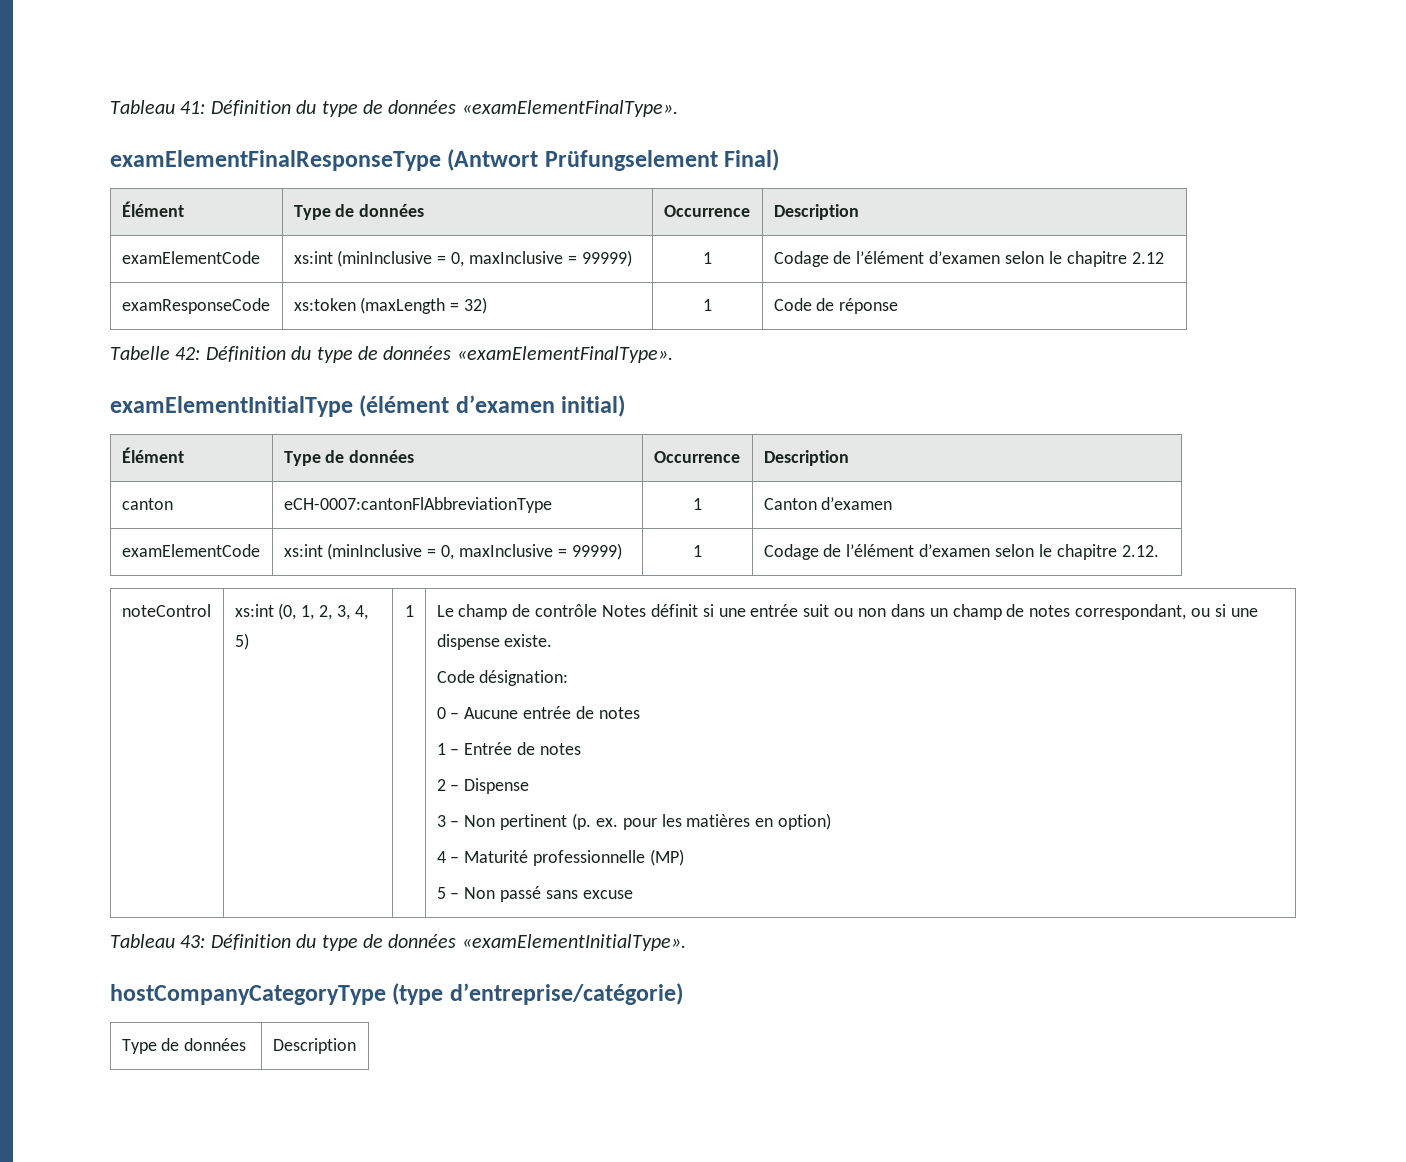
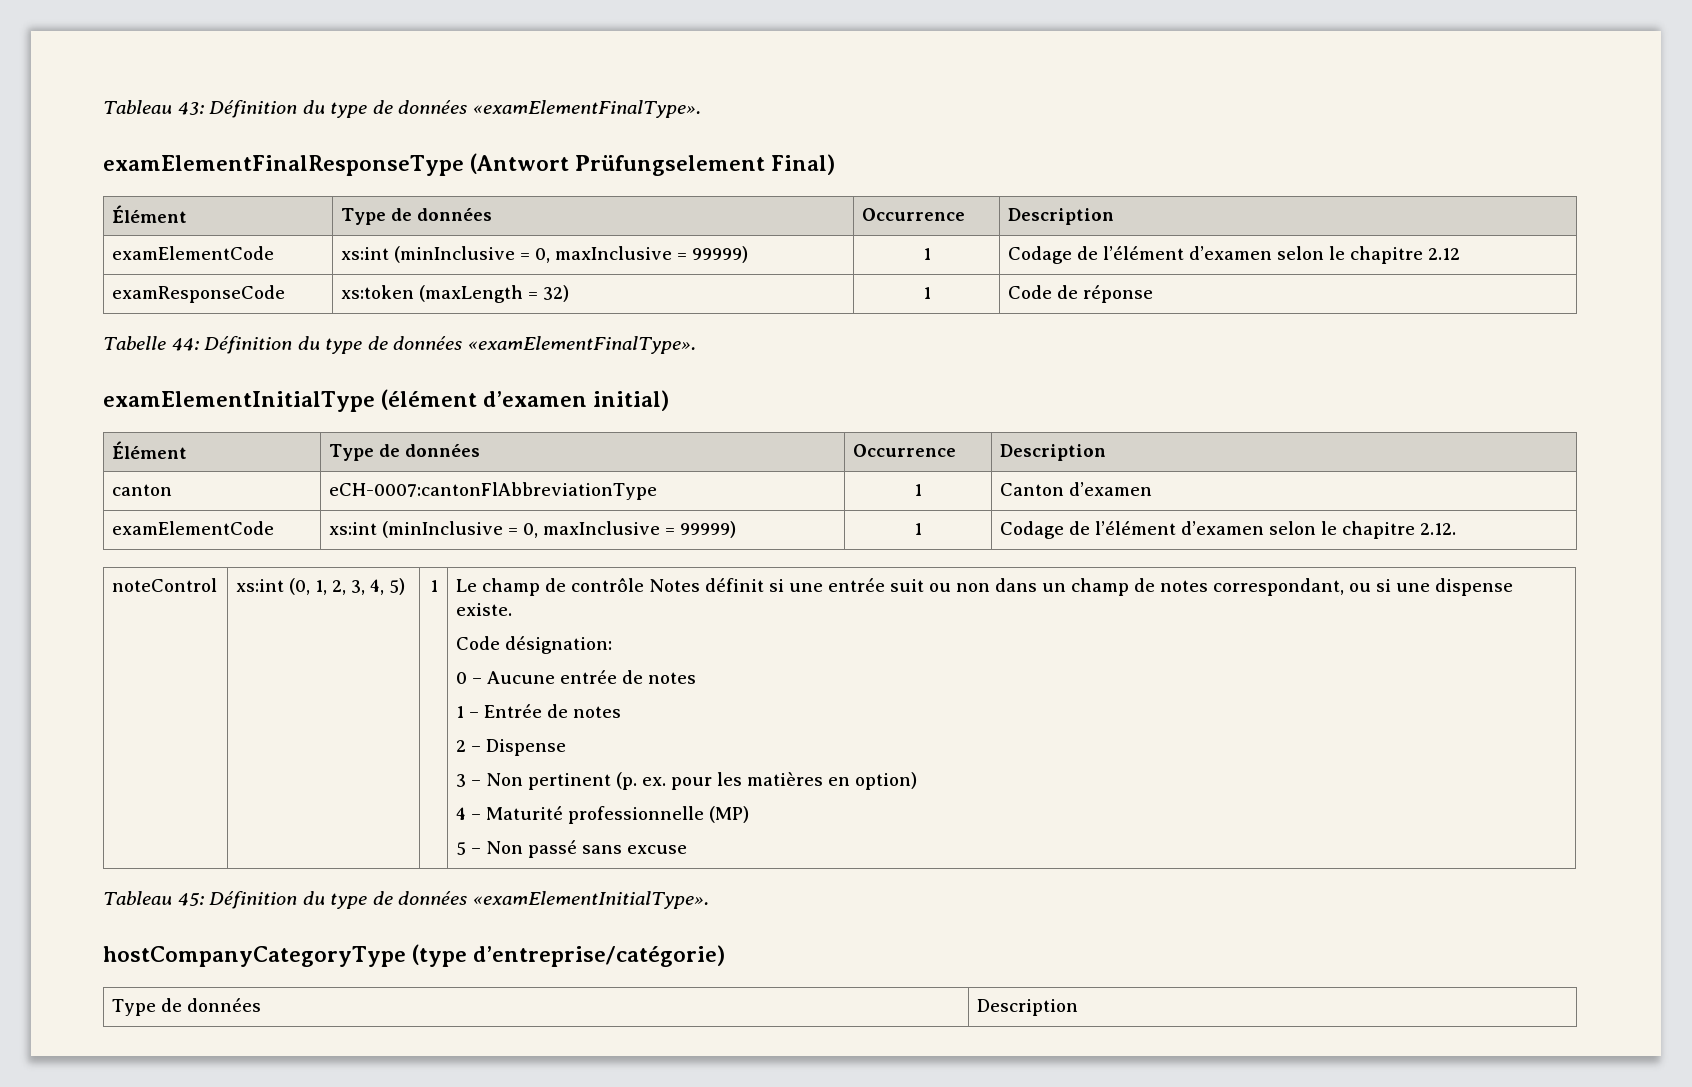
[110,100,206,114] Tableau 41: -> [103,100,204,115] Tableau 43:
[175,347,201,360] 42: -> [171,338,199,351] 44:
[180,935,206,948] 43: -> [177,893,204,906] 45:

